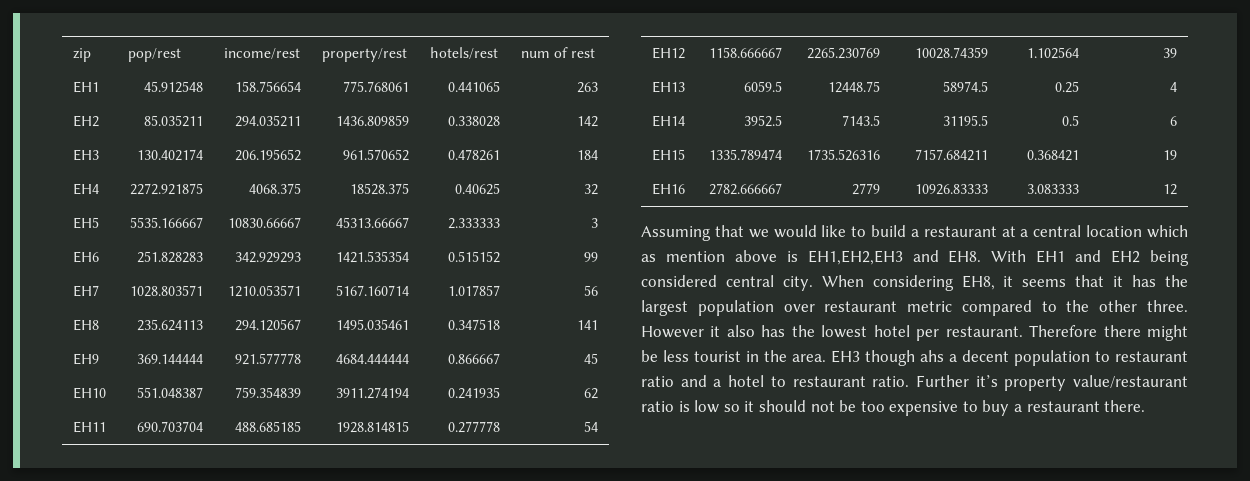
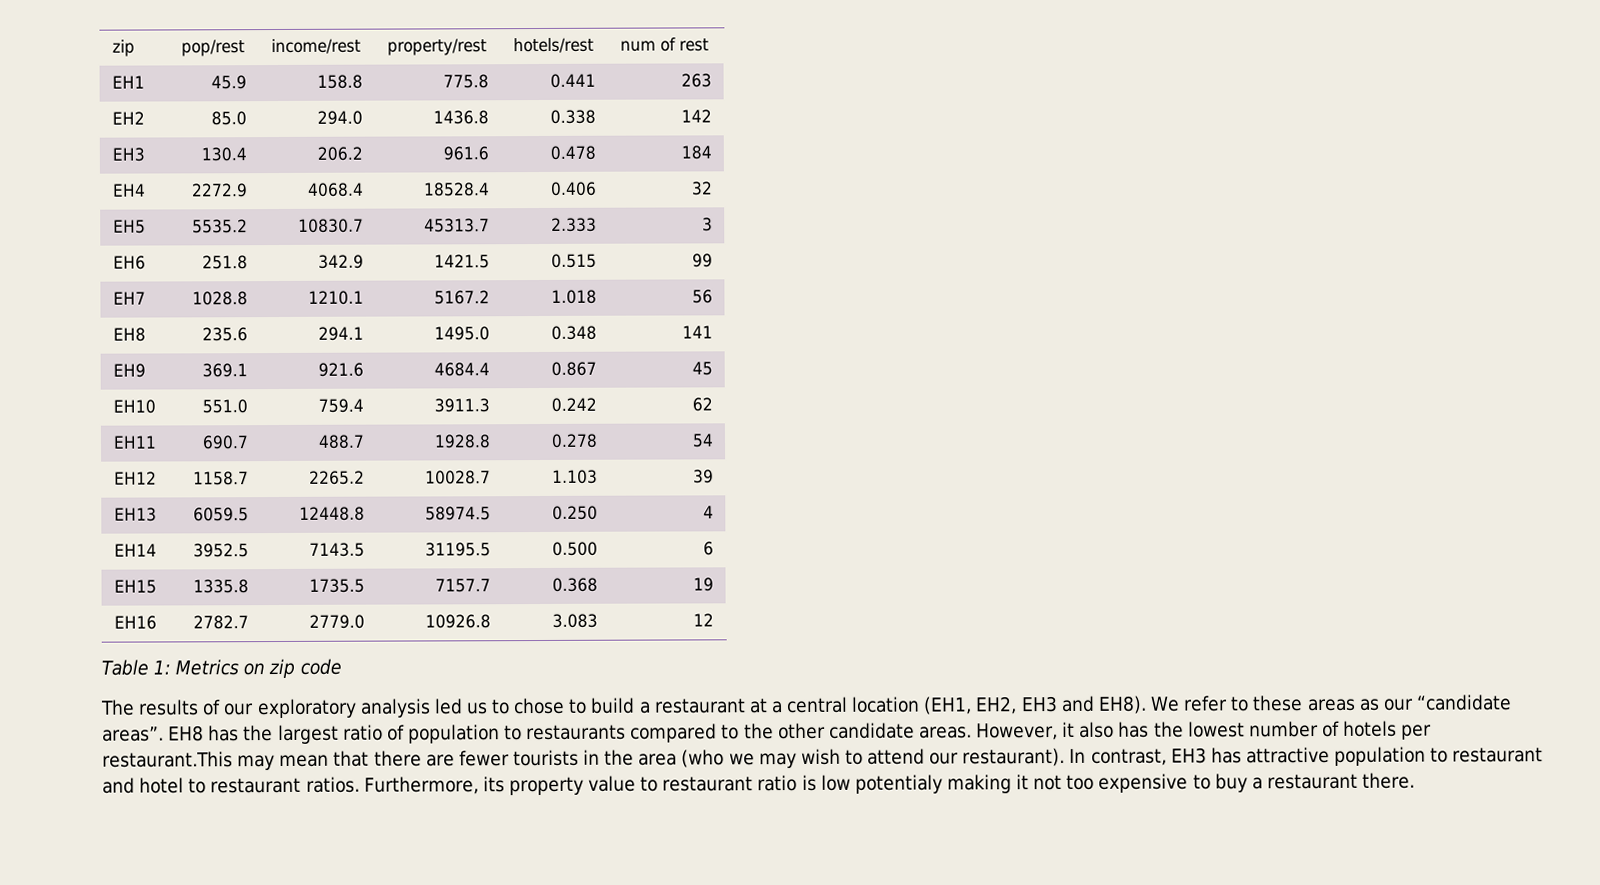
[144,81,204,93] [235,81,302,92] [343,81,410,92] [448,81,501,92] [577,82,599,93] [72,115,99,127] [144,115,204,127] [235,115,302,127] [336,115,410,126] [448,116,501,127] [577,116,599,127] [72,149,99,161] [137,149,204,161] [235,149,302,161] [343,149,410,161] [448,149,501,161] [577,150,599,160] [72,183,99,195] [130,183,204,195] [249,183,302,194] [350,183,410,195] [455,183,501,195] [584,184,599,195] [72,217,99,229] [130,217,204,228] [228,217,302,228] [336,217,410,228] [448,218,501,229] [591,218,599,228] [72,251,99,263] [137,251,204,263] [235,252,302,263] [336,251,410,263] [448,251,501,263] [584,252,599,262] [72,285,99,297] [130,285,204,297] [228,285,302,297] [336,285,410,296] [448,285,501,296] [584,285,599,296] [72,319,99,331] [137,319,204,331] [235,319,302,331] [336,319,410,330] [448,319,501,330] [577,320,599,330] [72,353,99,365] [137,354,204,364] [235,353,302,365] [336,354,410,364] [448,353,501,364] [584,353,599,364] [72,387,106,399] [137,387,204,398] [235,387,302,398] [336,387,410,399] [448,387,501,399] [584,388,599,399] [72,421,106,433] [137,421,204,432] [235,421,302,432] [336,421,410,433] [448,421,501,433] [584,421,599,432] [651,47,685,59] [709,47,783,58] [807,47,881,59] [915,47,989,59] [1027,47,1080,59] 45.912548 | 158.756654 | 775.768061 | 0.441065 | 263 // EH2 | 85.035211 | 294.035211 | 1436.809859 | 0.338028 | 142 // EH3 | 130.402174 | 206.195652 | 961.570652 | 0.478261 | 184 // EH4 | 2272.921875 | 4068.375 | 18528.375 | 0.40625 | 32 // EH5 | 5535.166667 | 10830.66667 | 45313.66667 | 2.333333 | 3 // EH6 | 251.828283 | 342.929293 | 1421.535354 | 0.515152 | 99 // EH7 | 1028.803571 | 1210.053571 | 5167.160714 | 1.017857 | 56 // EH8 | 235.624113 | 294.120567 | 1495.035461 | 0.347518 | 141 // EH9 | 369.144444 | 921.577778 | 4684.444444 | 0.866667 | 45 // EH10 | 551.048387 | 759.354839 | 3911.274194 | 0.241935 | 62 // EH11 | 690.703704 | 488.685185 | 1928.814815 | 0.277778 | 54 // EH12 | 1158.666667 | 2265.230769 | 10028.74359 | 1.102564 -> [210,75,247,90] [316,74,363,89] [442,74,489,89] [549,73,596,88] [680,73,712,88] [112,111,146,125] [210,111,247,126] [316,110,363,125] [432,110,489,125] [549,109,596,124] [680,109,712,123] [112,147,146,162] [200,147,247,162] [316,146,363,161] [442,146,489,161] [549,145,596,160] [680,145,712,160] [113,183,147,197] [191,183,248,198] [306,182,364,197] [422,182,490,197] [549,181,597,196] [690,181,713,196] [113,219,147,234] [191,219,248,234] [297,218,364,233] [423,218,490,233] [550,217,597,232] [701,217,713,232] [113,255,147,270] [201,255,248,270] [317,254,364,269] [433,254,490,269] [550,253,597,268] [691,253,713,268] [113,291,147,305] [191,291,248,306] [307,290,364,305] [433,290,490,305] [550,289,597,304] [691,289,713,304] [113,327,147,342] [201,327,248,342] [317,326,364,341] [433,326,490,341] [550,325,597,340] [681,325,713,339] [113,363,147,378] [201,363,248,378] [317,362,364,377] [433,362,490,377] [550,361,597,376] [691,361,713,376] [113,399,157,414] [201,399,248,414] [317,398,364,413] [433,398,490,413] [550,397,597,412] [691,397,713,412] [113,435,158,449] [201,435,249,450] [317,434,365,449] [433,434,491,449] [550,433,598,448] [691,433,714,448] [114,471,158,485] [192,471,249,486] [308,470,365,485] [424,470,491,485] [551,469,598,484] 45.9 | 158.8 | 775.8 | 0.441 | 263 // EH2 | 85.0 | 294.0 | 1436.8 | 0.338 | 142 // EH3 | 130.4 | 206.2 | 961.6 | 0.478 | 184 // EH4 | 2272.9 | 4068.4 | 18528.4 | 0.406 | 32 // EH5 | 5535.2 | 10830.7 | 45313.7 | 2.333 | 3 // EH6 | 251.8 | 342.9 | 1421.5 | 0.515 | 99 // EH7 | 1028.8 | 1210.1 | 5167.2 | 1.018 | 56 // EH8 | 235.6 | 294.1 | 1495.0 | 0.348 | 141 // EH9 | 369.1 | 921.6 | 4684.4 | 0.867 | 45 // EH10 | 551.0 | 759.4 | 3911.3 | 0.242 | 62 // EH11 | 690.7 | 488.7 | 1928.8 | 0.278 | 54 // EH12 | 1158.7 | 2265.2 | 10028.7 | 1.103
[828,81,881,93] 12448.75 -> [298,506,365,521] 12448.8
[1055,81,1080,93] 0.25 -> [551,505,598,520] 0.250
[1062,115,1080,126] 0.5 -> [551,541,598,556] 0.500
[709,149,783,160] [807,149,881,161] [915,149,989,161] [1027,150,1080,161] [1163,150,1178,160] [651,183,685,195] [709,183,783,195] [852,183,881,195] [915,184,989,195] [1027,184,1080,194] [1163,184,1178,195] [641,225,847,241] 1335.789474 | 1735.526316 | 7157.684211 | 0.368421 | 19 // EH16 | 2782.666667 | 2779 | 10926.83333 | 3.083333 | 12 // Assuming that we would like -> [192,579,249,594] [308,578,365,593] [434,578,491,593] [551,577,598,592] [692,577,714,592] [114,615,158,630] [192,615,249,630] [308,614,365,629] [424,614,491,629] [551,613,598,628] [692,613,714,627] [101,658,342,679] [100,697,566,719] 1335.8 | 1735.5 | 7157.7 | 0.368 | 19 // EH16 | 2782.7 | 2779.0 | 10926.8 | 3.083 | 12 // Table 1: Metrics on zip code // The results of our exploratory analysis led us to chose
[1147,225,1188,238] [641,250,1190,266] [641,275,1188,291] [641,300,953,316] which as mention above is EH1,EH2,EH3 and EH8. With EH1 and EH2 being considered central city. When considering EH8, it seems that it has the largest population over restaurant metric -> [923,694,1512,715] [102,724,627,745] (EH1, EH2, EH3 and EH8). We refer to these areas as our “candidate areas”. EH8 has the largest ratio of population to restaurants
[1147,300,1188,312] [641,326,704,338] three. However -> [828,722,1059,741] candidate areas. However,
[873,325,1188,341] [641,350,1188,366] [641,375,1188,391] [641,400,857,413] hotel per restaurant. Therefore there might be less tourist in the area. EH3 though ahs a decent population to restaurant ratio and a hotel to restaurant ratio. Further it’s property value/restaurant ratio is low so it should not be -> [1248,720,1433,740] [102,746,1544,771] [102,774,1063,796] number of hotels per restaurant.This may mean that there are fewer tourists in the area (who we may wish to attend our restaurant). In contrast, EH3 has attractive population to restaurant and hotel to restaurant ratios. Furthermore, its property value to restaurant ratio is low potentialy making it not

